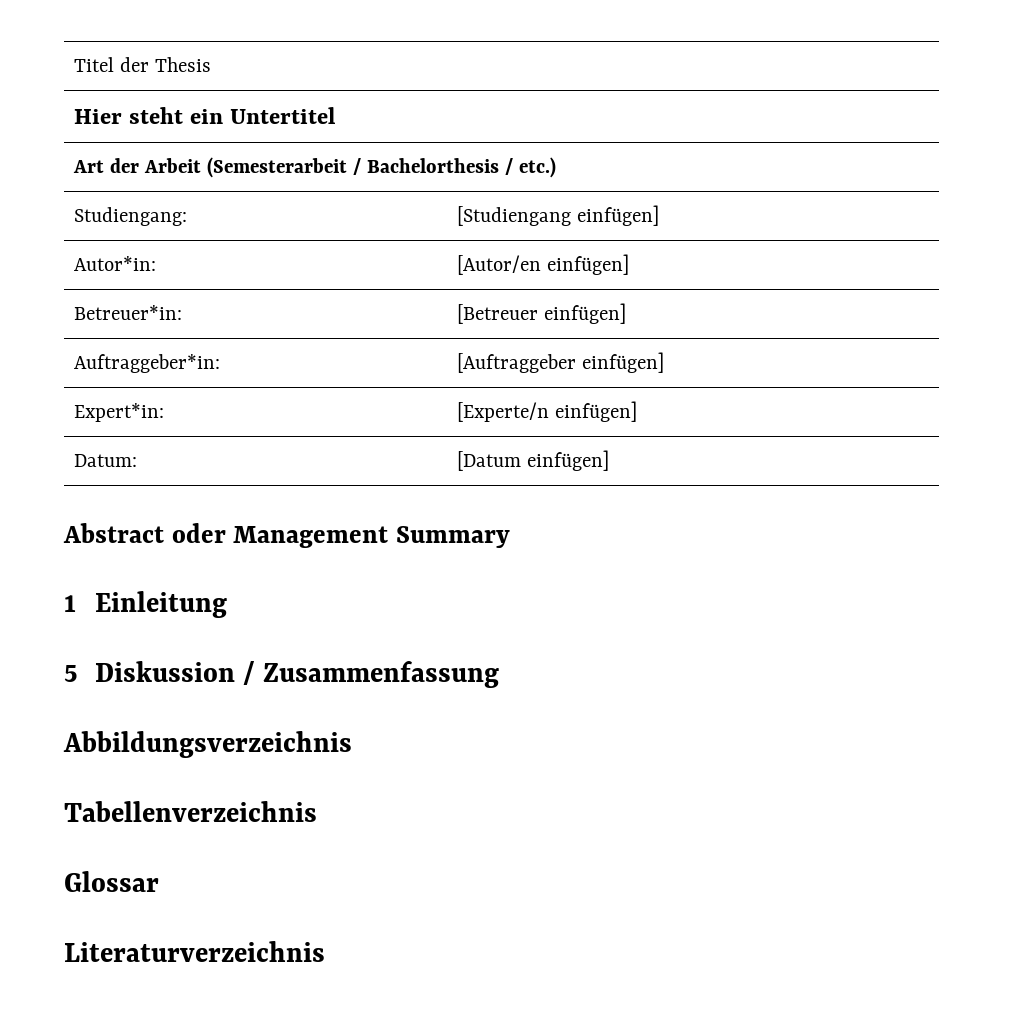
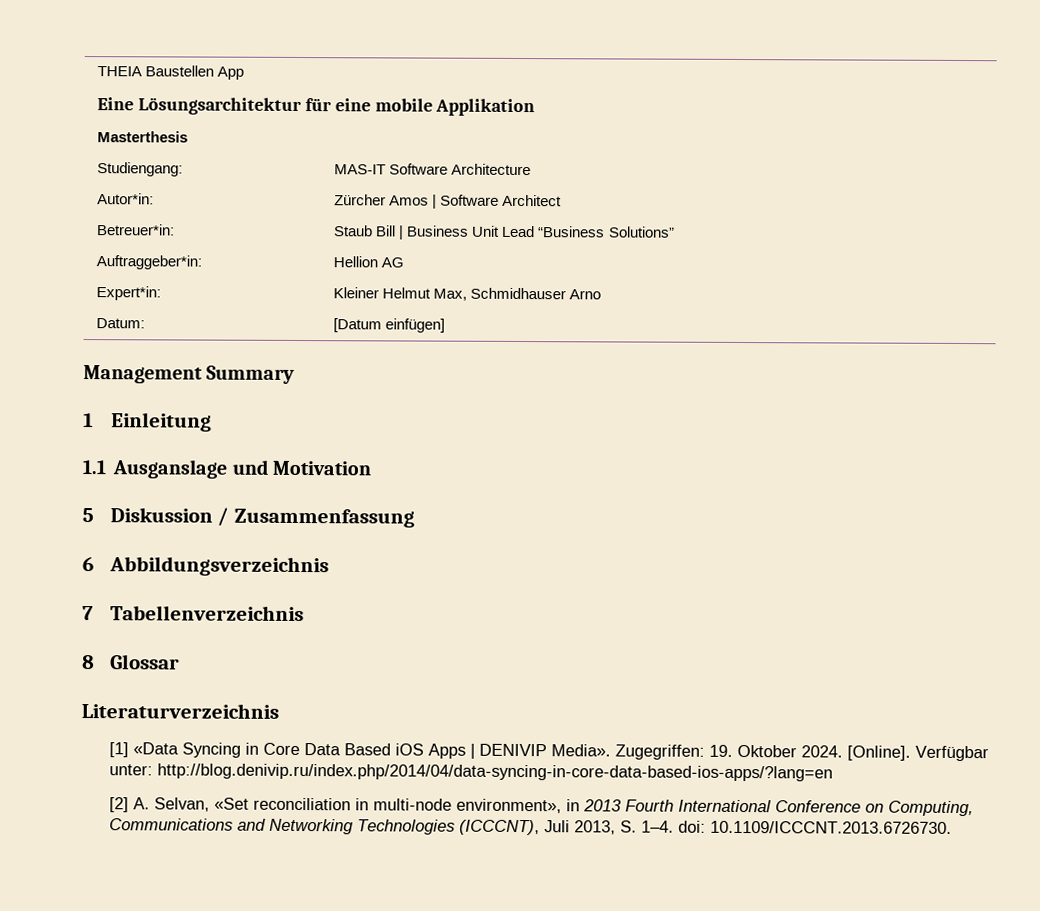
[74,57,212,72] [74,107,336,124] [73,157,557,178] [74,207,188,226] [457,205,660,226] [74,256,157,271] [457,254,630,275] [74,305,183,320] [457,303,627,324] Titel der Thesis // Hier steht ein Untertitel // Art der Arbeit (Semesterarbeit / Bachelorthesis / etc.) // Studiengang: | [Studiengang einfügen] // Autor*in: | [Autor/en einfügen] // Betreuer*in: | [Betreuer einfügen] -> [97,65,245,80] [97,97,536,117] [97,131,189,143] [97,162,184,177] [334,163,532,176] [97,193,155,205] [334,194,563,209] [96,224,176,236] [333,225,675,240] THEIA Baustellen App // Eine Lösungsarchitektur für eine mobile Applikation // Masterthesis // Studiengang: | MAS-IT Software Architecture // Autor*in: | Zürcher Amos | Software Architect // Betreuer*in: | Staub Bill | Business Unit Lead “Business Solutions”
[457,352,665,373] [Auftraggeber einfügen] -> [333,256,405,268] Hellion AG
[457,401,638,422] [Experte/n einfügen] -> [333,287,602,301] Kleiner Helmut Max, Schmidhauser Arno
[63,523,226,543] Abstract oder -> (446, 325) none
(227, 604) none -> [82,459,371,479] // 1.1 Ausganslage und Motivation
(500, 674) none -> [82,557,94,572] 6
(352, 744) none -> [82,606,94,621] 7
(317, 811) none -> [82,655,95,670] 8
(325, 951) none -> [108,742,989,762] [108,763,833,782] [108,797,974,817] [108,818,952,836] // [1] «Data Syncing in Core Data Based iOS Apps | DENIVIP Media». Zugegriffen: 19. Oktober 2024. [Online]. Verfügbar unter: http://blog.denivip.ru/index.php/2014/04/data-syncing-in-core-data-based-ios-apps/?lang=en // [2] A. Selvan, «Set reconciliation in multi-node environment», in 2013 Fourth International Conference on Computing, Communications and Networking Technologies (ICCCNT), Juli 2013, S. 1–4. doi: 10.1109/ICCCNT.2013.6726730.

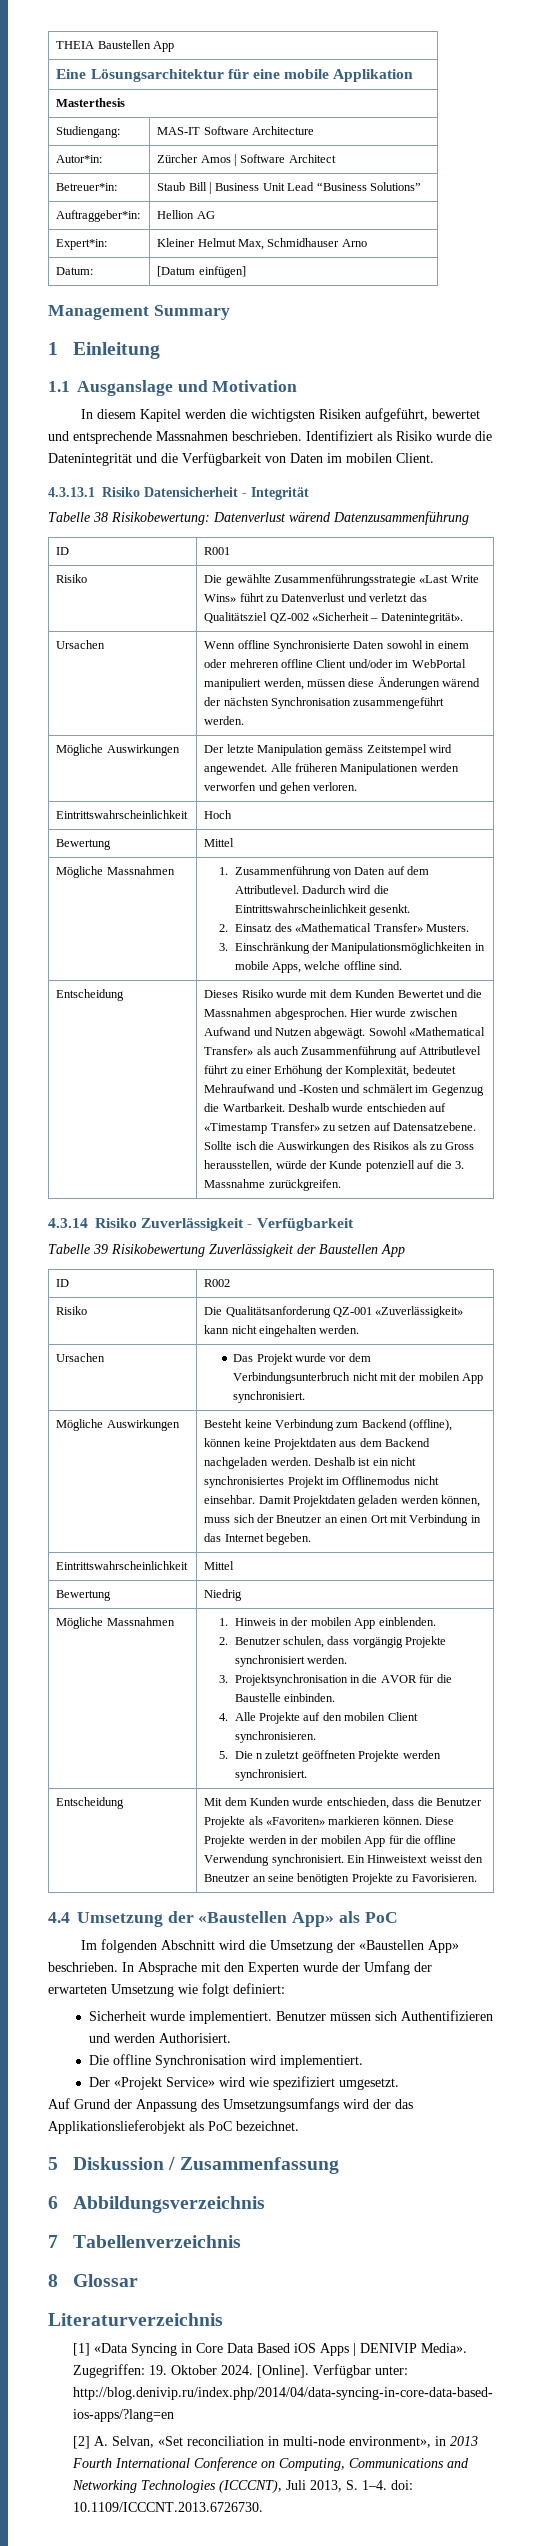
(371, 468) none -> [80,408,480,422] [48,430,492,444] [48,452,434,466] [48,487,309,500] [48,511,469,525] [56,547,70,555] [204,547,231,555] [56,574,88,583] [204,574,479,586] [204,593,427,602] [204,612,463,624] [56,640,106,649] [204,640,469,652] [204,659,466,668] [204,677,481,690] [204,697,445,709] [204,716,245,725] [56,744,180,756] [204,744,453,756] [204,763,459,775] [204,782,358,794] [56,810,189,819] [204,810,233,819] [56,839,112,850] [204,838,235,847] [56,866,175,878] [219,866,430,878] [234,885,389,894] [234,904,411,916] [219,923,470,932] [219,942,485,954] [234,961,403,973] [56,989,125,1001] [204,989,483,998] [204,1008,458,1020] [204,1027,486,1039] [204,1046,482,1058] [204,1065,456,1077] [204,1084,484,1096] [204,1103,447,1112] [204,1122,477,1134] [204,1141,475,1153] [204,1160,464,1172] [204,1179,341,1191] [48,1218,354,1231] [48,1244,405,1257] [56,1279,70,1287] [204,1279,231,1287] [56,1306,88,1315] [204,1306,464,1318] [204,1325,360,1337] [56,1353,106,1362] [233,1353,371,1365] [233,1372,484,1384] [233,1391,306,1403] [56,1419,180,1431] [204,1419,453,1431] [204,1438,431,1450] [204,1457,417,1469] [204,1476,439,1488] [204,1495,481,1507] [204,1514,481,1526] [204,1533,312,1545] [56,1561,189,1570] [204,1561,235,1570] [56,1590,112,1601] [204,1589,243,1601] [56,1617,175,1629] [219,1617,436,1629] [219,1636,447,1648] [234,1655,348,1667] [219,1674,452,1686] [234,1693,336,1702] [219,1712,418,1724] [234,1731,316,1743] [219,1750,441,1762] [234,1769,307,1781] [56,1797,125,1809] [204,1797,482,1809] [204,1816,455,1828] [204,1835,457,1847] [204,1854,484,1866] [204,1873,477,1885] [48,1911,398,1927] [80,1939,459,1953] [48,1961,432,1975] [48,1983,285,1997] [88,2010,493,2024] [88,2033,231,2043] [88,2054,363,2068] [88,2076,399,2090] [48,2098,413,2112] [48,2120,299,2134] // In diesem Kapitel werden die wichtigsten Risiken aufgeführt, bewertet und entsprechende Massnahmen beschrieben. Identifiziert als Risiko wurde die Datenintegrität und die Verfügbarkeit von Daten im mobilen Client. // 4.3.13.1 Risiko Datensicherheit - Integrität // Tabelle 38 Risikobewertung: Datenverlust wärend Datenzusammenführung // ID | R001 // Risiko | Die gewählte Zusammenführungsstrategie «Last Write Wins» führt zu Datenverlust und verletzt das Qualitätsziel QZ-002 «Sicherheit – Datenintegrität». // Ursachen | Wenn offline Synchronisierte Daten sowohl in einem oder mehreren offline Client und/oder im WebPortal manipuliert werden, müssen diese Änderungen wärend der nächsten Synchronisation zusammengeführt werden. // Mögliche Auswirkungen | Der letzte Manipulation gemäss Zeitstempel wird angewendet. Alle früheren Manipulationen werden verworfen und gehen verloren. // Eintrittswahrscheinlichkeit | Hoch // Bewertung | Mittel // Mögliche Massnahmen | 1. Zusammenführung von Daten auf dem Attributlevel. Dadurch wird die Eintrittswahrscheinlichkeit gesenkt. // 2. Einsatz des «Mathematical Transfer» Musters. // 3. Einschränkung der Manipulationsmöglichkeiten in mobile Apps, welche offline sind. // Entscheidung | Dieses Risiko wurde mit dem Kunden Bewertet und die Massnahmen abgesprochen. Hier wurde zwischen Aufwand und Nutzen abgewägt. Sowohl «Mathematical Transfer» als auch Zusammenführung auf Attributlevel führt zu einer Erhöhung der Komplexität, bedeutet Mehraufwand und -Kosten und schmälert im Gegenzug die Wartbarkeit. Deshalb wurde entschieden auf «Timestamp Transfer» zu setzen auf Datensatzebene. Sollte isch die Auswirkungen des Risikos als zu Gross herausstellen, würde der Kunde potenziell auf die 3. Massnahme zurückgreifen. // 4.3.14 Risiko Zuverlässigkeit - Verfügbarkeit // Tabelle 39 Risikobewertung Zuverlässigkeit der Baustellen App // ID | R002 // Risiko | Die Qualitätsanforderung QZ-001 «Zuverlässigkeit» kann nicht eingehalten werden. // Ursachen | Das Projekt wurde vor dem Verbindungsunterbruch nicht mit der mobilen App synchronisiert. // Mögliche Auswirkungen | Besteht keine Verbindung zum Backend (offline), können keine Projektdaten aus dem Backend nachgeladen werden. Deshalb ist ein nicht synchronisiertes Projekt im Offlinemodus nicht einsehbar. Damit Projektdaten geladen werden können, muss sich der Bneutzer an einen Ort mit Verbindung in das Internet begeben. // Eintrittswahrscheinlichkeit | Mittel // Bewertung | Niedrig // Mögliche Massnahmen | 1. Hinweis in der mobilen App einblenden. // 2. Benutzer schulen, dass vorgängig Projekte synchronisiert werden. // 3. Projektsynchronisation in die AVOR für die Baustelle einbinden. // 4. Alle Projekte auf den mobilen Client synchronisieren. // 5. Die n zuletzt geöffneten Projekte werden synchronisiert. // Entscheidung | Mit dem Kunden wurde entschieden, dass die Benutzer Projekte als «Favoriten» markieren können. Diese Projekte werden in der mobilen App für die offline Verwendung synchronisiert. Ein Hinweistext weisst den Bneutzer an seine benötigten Projekte zu Favorisieren. // 4.4 Umsetzung der «Baustellen App» als PoC // Im folgenden Abschnitt wird die Umsetzung der «Baustellen App» beschrieben. In Absprache mit den Experten wurde der Umfang der erwarteten Umsetzung wie folgt definiert: // Sicherheit wurde implementiert. Benutzer müssen sich Authentifizieren und werden Authorisiert. // Die offline Synchronisation wird implementiert. // Der «Projekt Service» wird wie spezifiziert umgesetzt. // Auf Grund der Anpassung des Umsetzungsumfangs wird der das Applikationslieferobjekt als PoC bezeichnet.

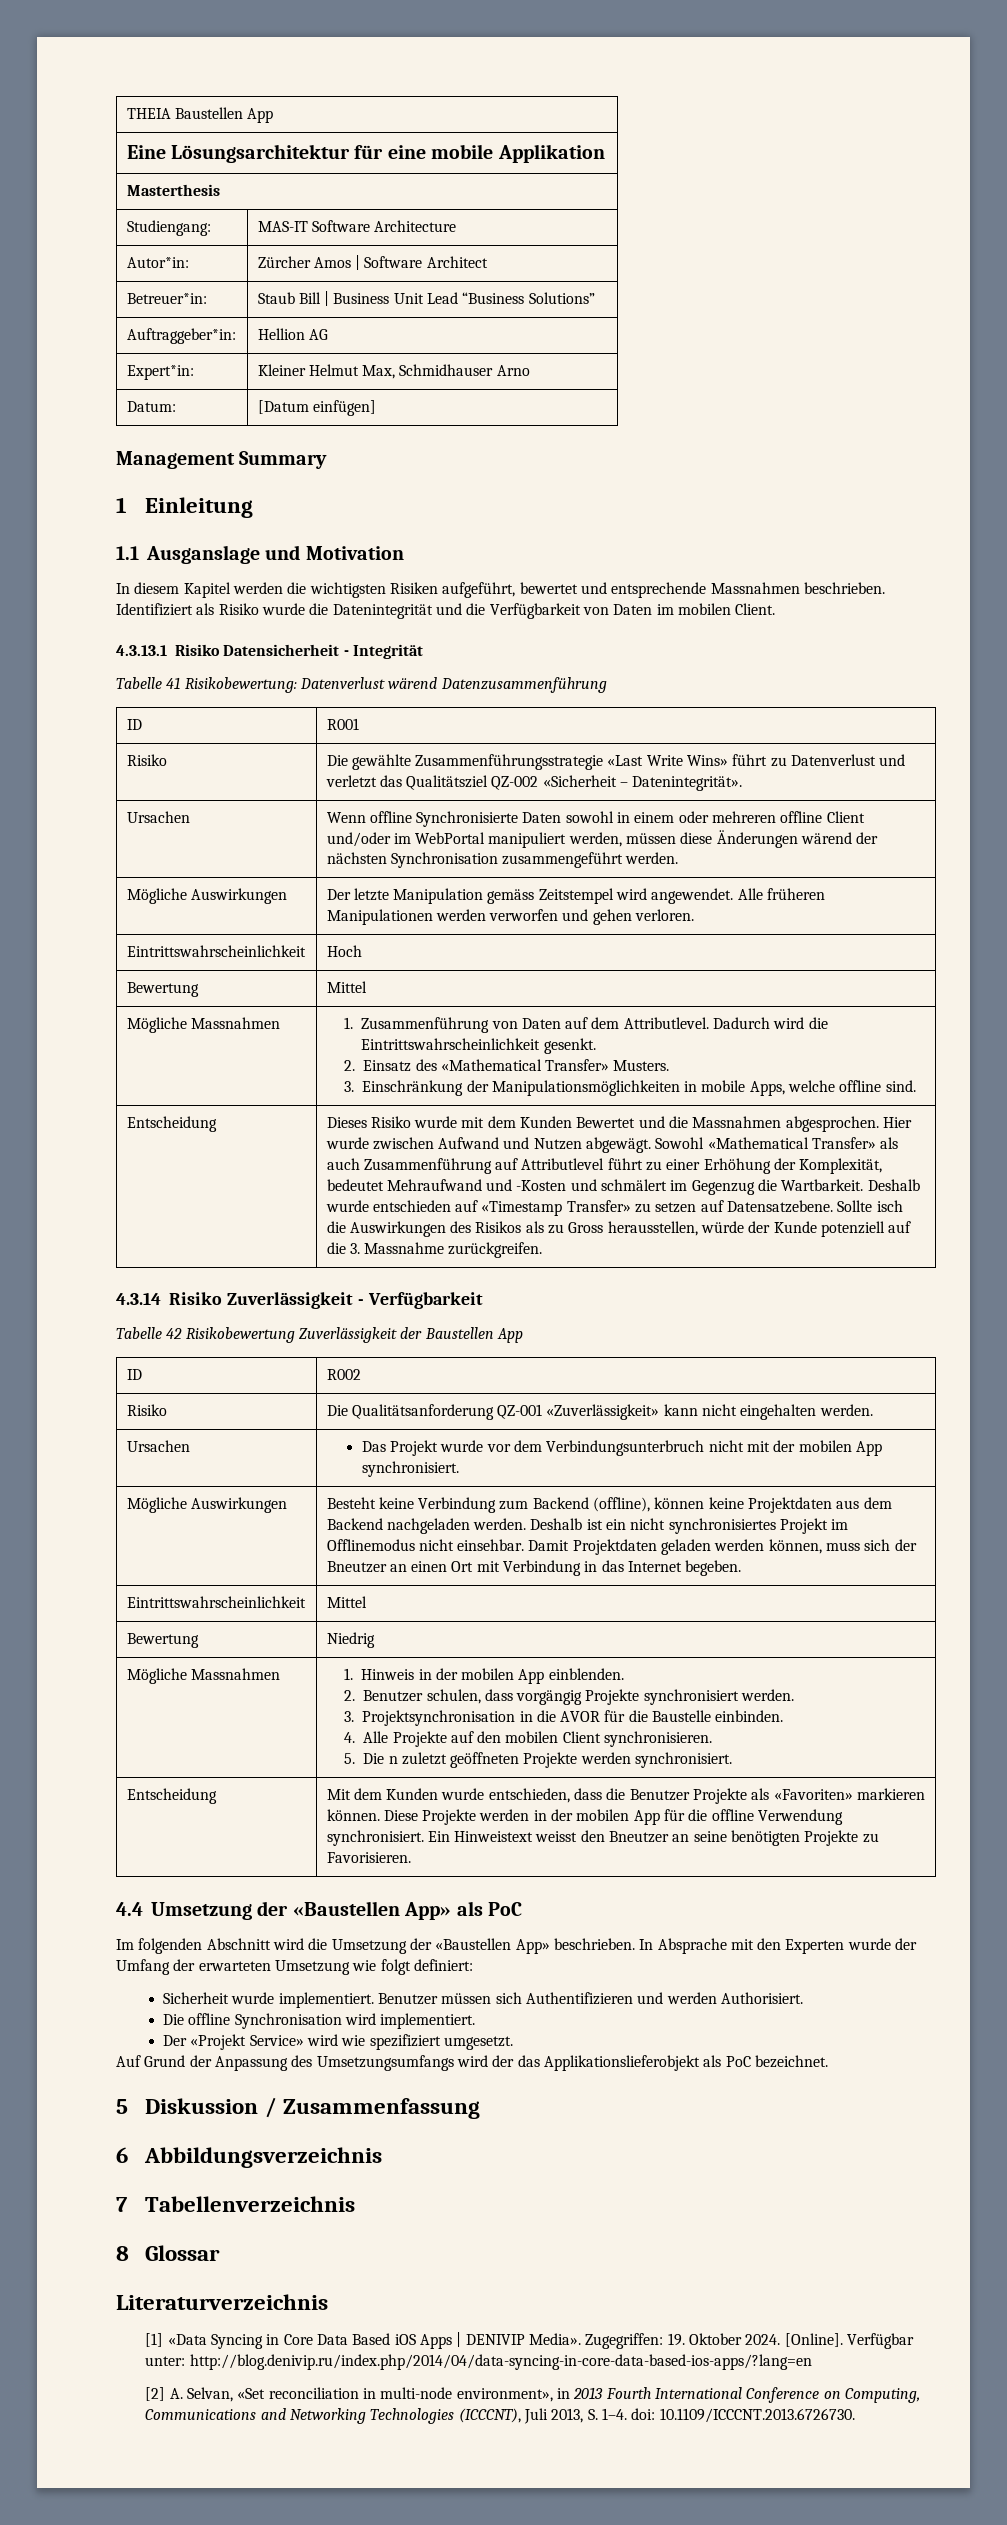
[93,512,108,522] 38 -> [166,677,181,689] 41
[93,1244,108,1254] 39 -> [166,1328,183,1339] 42

